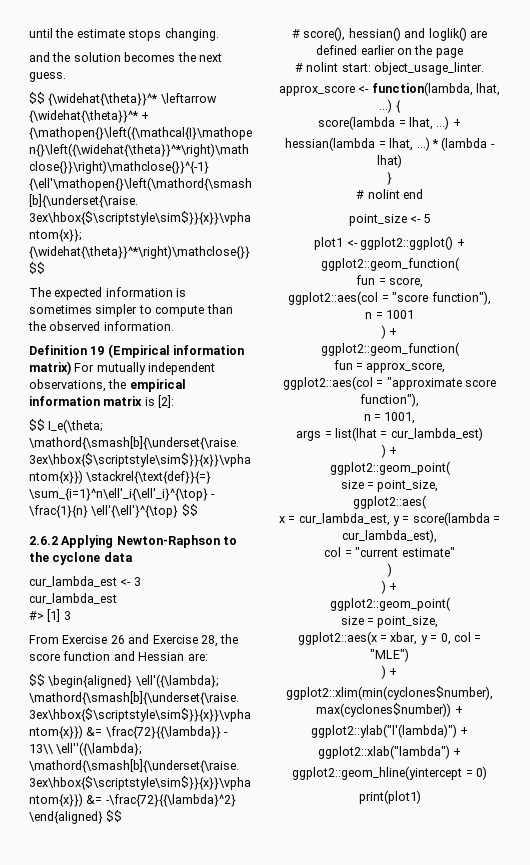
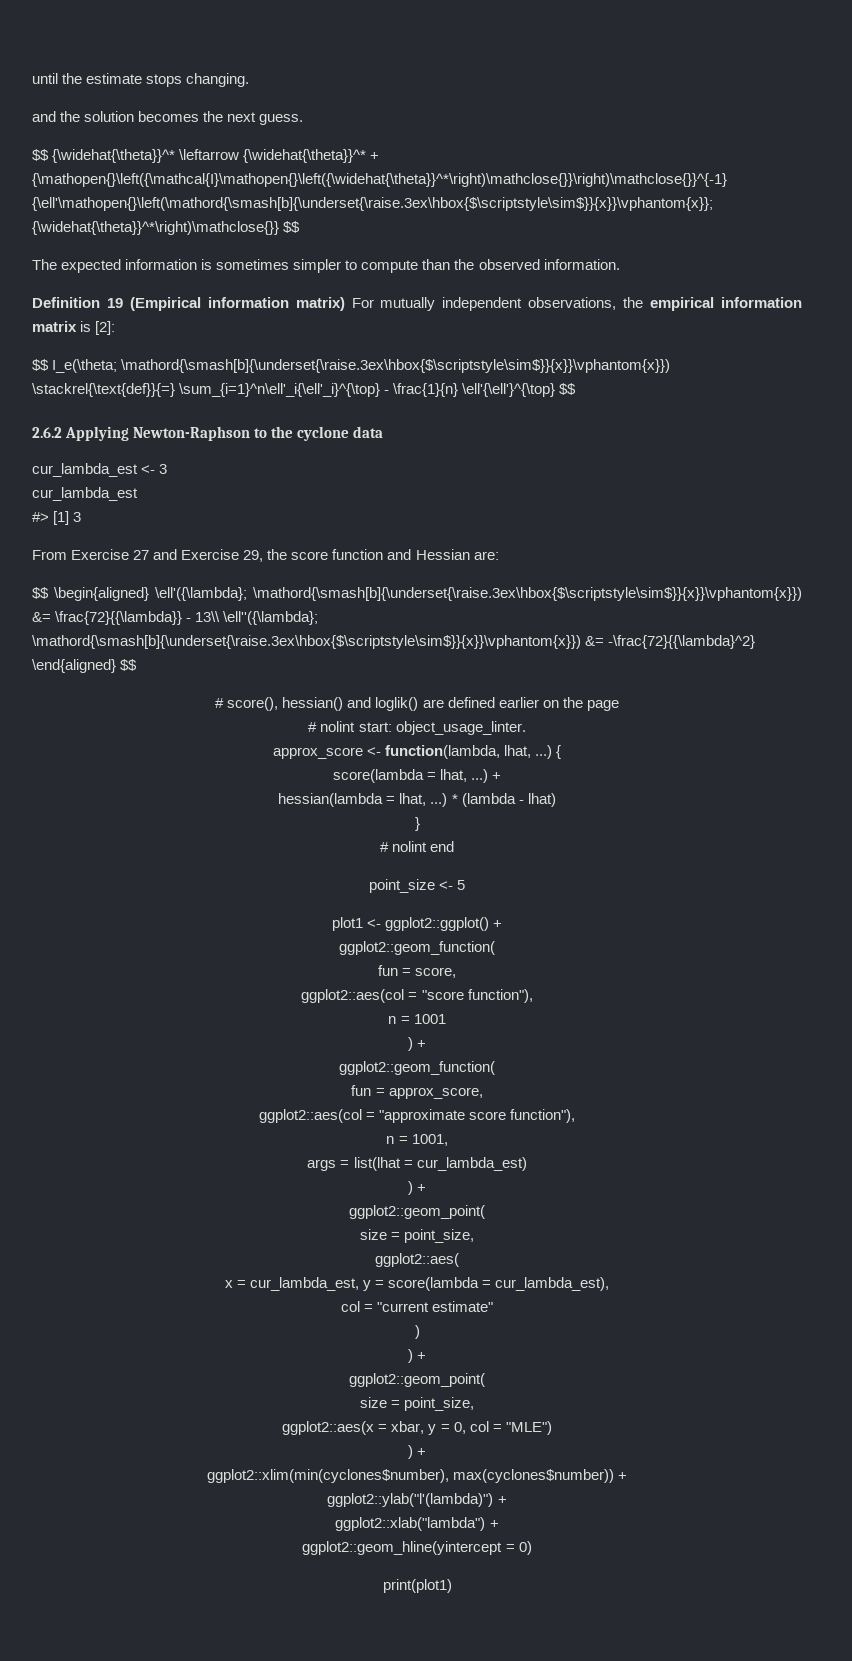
[110,635,125,644] 26 -> [133,550,150,560] 27
[200,635,218,647] 28, -> [243,550,264,562] 29,

